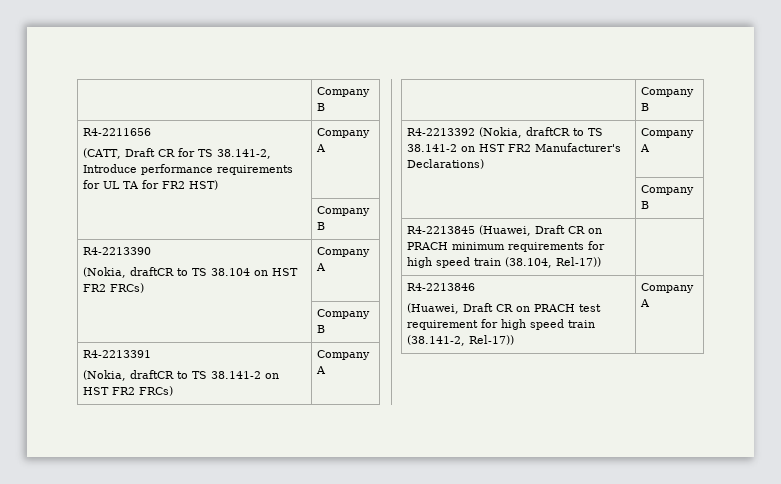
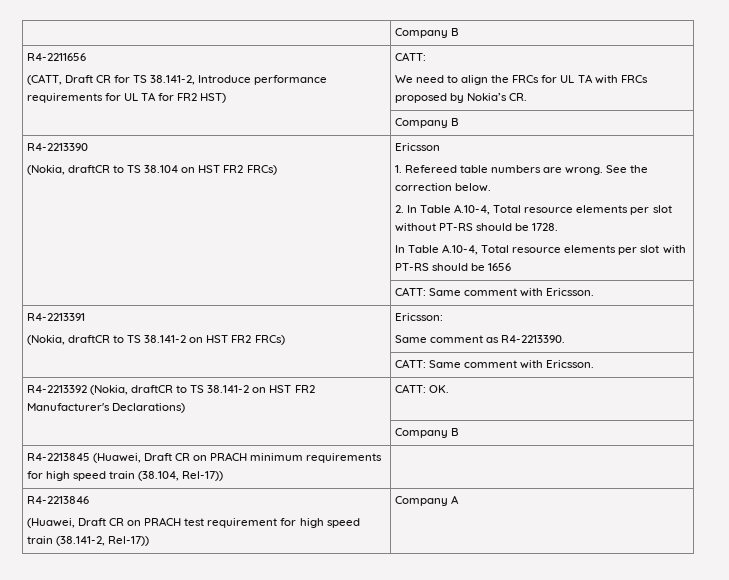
[316,128,370,138] [315,144,326,152] Company A -> [394,52,426,61] [394,74,648,85] [394,93,528,103] CATT: // We need to align the FRCs for UL TA with FRCs proposed by Nokia’s CR.
[316,247,370,257] [315,263,326,271] [316,309,370,319] [316,325,325,333] Company A // | Company B -> [394,143,440,151] [394,165,649,175] [394,183,491,192] [394,204,672,215] [394,223,559,232] [394,244,686,255] [394,263,512,271] [394,287,595,297] Ericsson // 1. Refereed table numbers are wrong. See the correction below. // 2. In Table A.10-4, Total resource elements per slot without PT-RS should be 1728. // In Table A.10-4, Total resource elements per slot with PT-RS should be 1656 // | CATT: Same comment with Ericsson.
[316,350,370,360] [315,366,326,374] [640,87,694,97] [640,103,649,111] Company A // | Company B -> [394,313,443,321] [394,335,566,343] [394,359,595,369] Ericsson: // Same comment as R4-2213390. // | CATT: Same comment with Ericsson.
[640,128,694,138] [639,144,650,152] Company A -> [394,384,449,393] CATT: OK.

